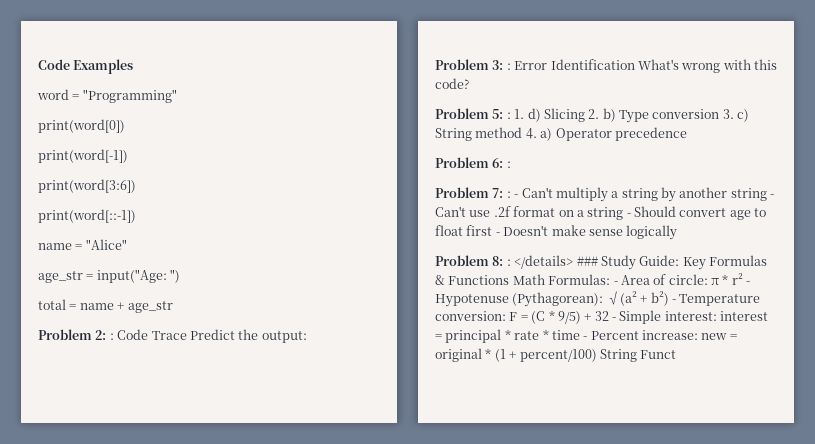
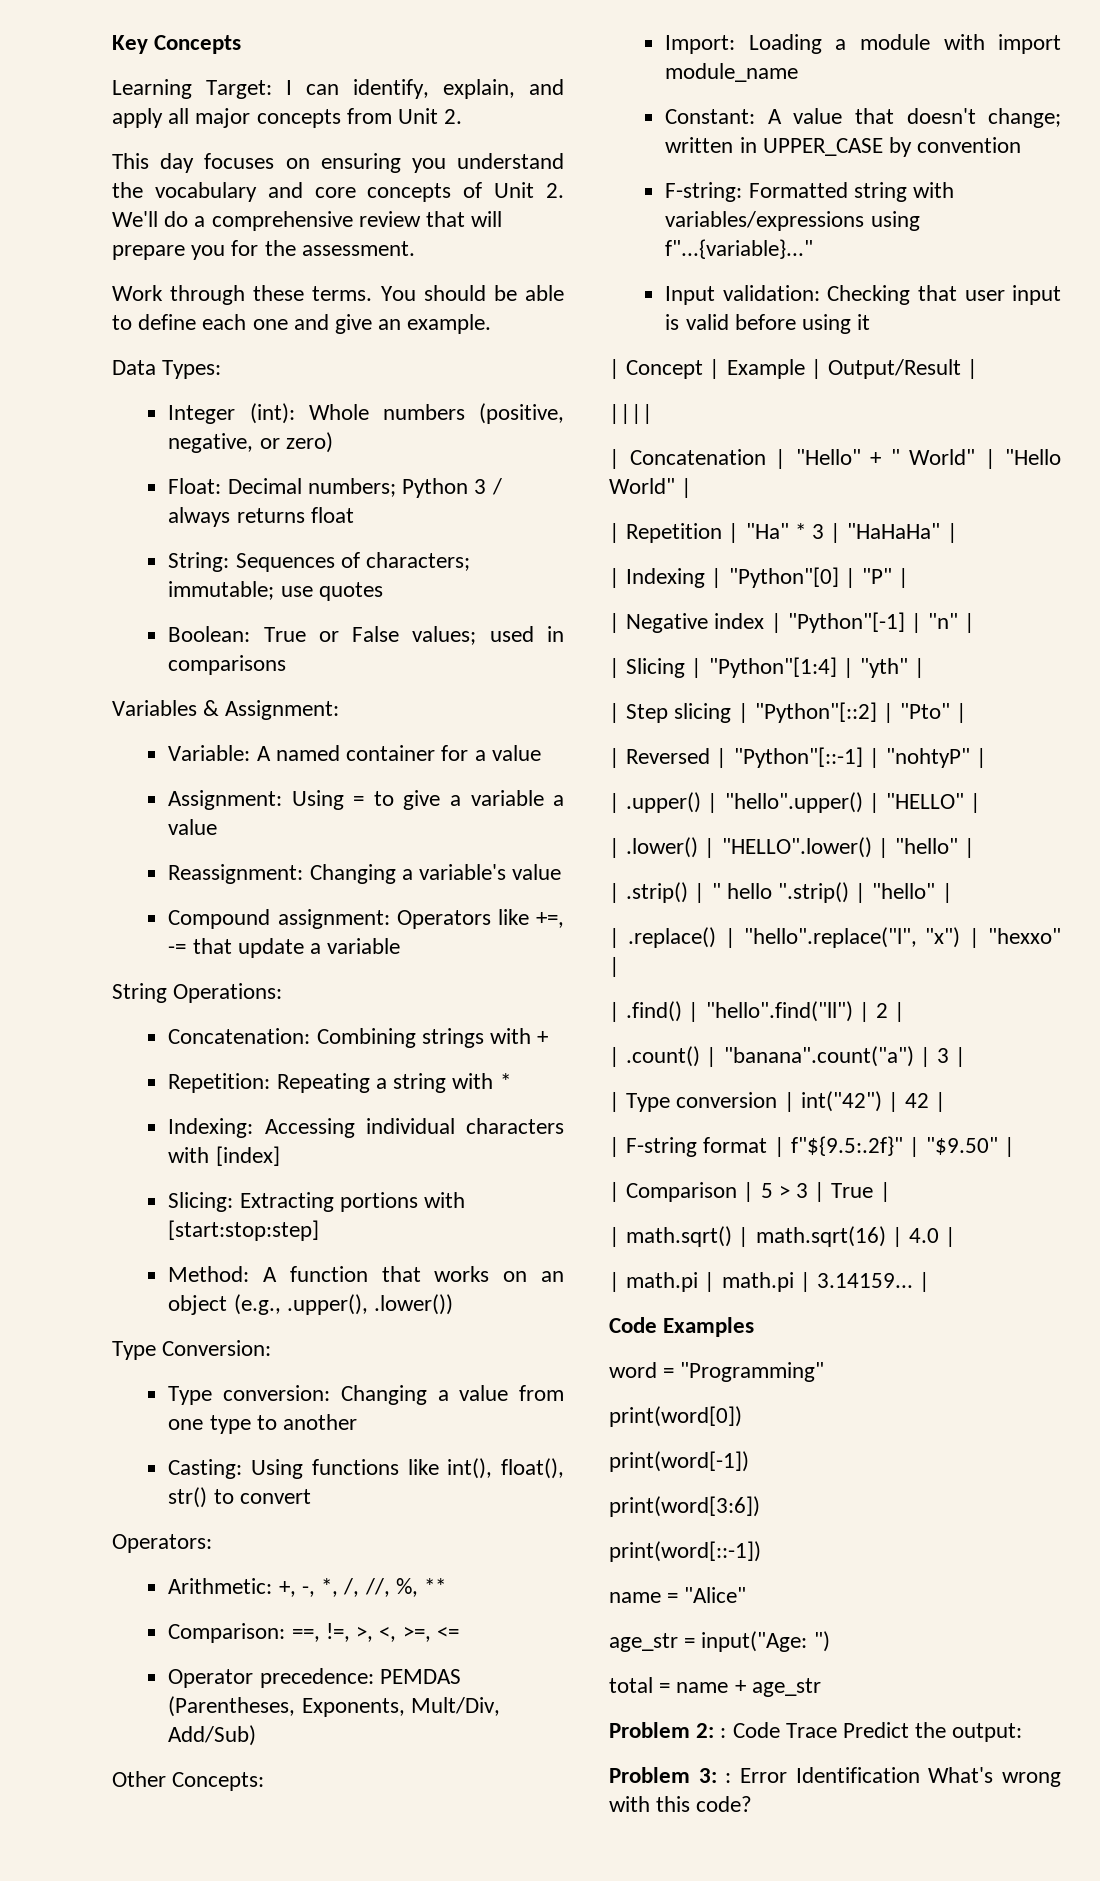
(38, 64) none -> [112,35,242,54] [112,79,564,99] [112,108,463,128] [112,153,564,173] [112,182,564,202] [112,211,503,231] [112,240,415,260] [112,285,565,305] [112,314,492,334] [112,360,222,379] [168,403,564,424] [168,432,333,453] [168,478,502,498] [168,507,354,527] [168,552,471,572] [168,581,383,601] [168,626,564,645] [168,655,287,675] [112,700,340,720] [168,745,541,761] [168,790,564,810] [168,819,218,835] [168,864,562,884] [168,909,564,929] [168,938,401,958] [112,983,283,1003] [168,1028,549,1048] [168,1073,511,1093] [168,1118,564,1138] [168,1146,280,1166] [168,1192,466,1212] [168,1220,320,1241] [168,1266,564,1282] [168,1294,454,1315] [112,1340,272,1360] [168,1385,565,1405] [168,1414,358,1434] [168,1458,565,1479] [168,1487,311,1508] [112,1534,212,1553] [168,1578,446,1597] [168,1623,459,1643] [168,1668,461,1688] [168,1696,500,1717] [168,1725,257,1746] [112,1771,265,1791] [665,34,1061,54] [665,63,799,82] [665,108,1061,128] [665,137,1022,157] [665,182,955,202] [665,211,920,231] [665,239,814,259] [665,285,1061,305] [665,314,871,334] [609,359,979,379] [609,404,653,424] [609,449,1061,469] [609,478,693,498] [609,523,958,543] [609,567,910,588] [609,612,976,633] [609,657,926,678] [609,702,968,723] [609,747,988,768] [609,792,982,813] [609,837,976,858] [609,882,953,903] [609,927,1061,948] [609,957,620,977] [609,1001,906,1022] [609,1046,967,1067] [609,1091,947,1112] [609,1136,1016,1157] [609,1182,891,1202] [609,1226,957,1247] [609,1272,931,1292] Key Concepts // Learning Target: I can identify, explain, and apply all major concepts from Unit 2. // This day focuses on ensuring you understand the vocabulary and core concepts of Unit 2. We'll do a comprehensive review that will prepare you for the assessment. // Work through these terms. You should be able to define each one and give an example. // Data Types: // Integer (int): Whole numbers (positive, negative, or zero) // Float: Decimal numbers; Python 3 / always returns float // String: Sequences of characters; immutable; use quotes // Boolean: True or False values; used in comparisons // Variables & Assignment: // Variable: A named container for a value // Assignment: Using = to give a variable a value // Reassignment: Changing a variable's value // Compound assignment: Operators like +=, -= that update a variable // String Operations: // Concatenation: Combining strings with + // Repetition: Repeating a string with * // Indexing: Accessing individual characters with [index] // Slicing: Extracting portions with [start:stop:step] // Method: A function that works on an object (e.g., .upper(), .lower()) // Type Conversion: // Type conversion: Changing a value from one type to another // Casting: Using functions like int(), float(), str() to convert // Operators: // Arithmetic: +, -, *, /, //, %, ** // Comparison: ==, !=, >, <, >=, <= // Operator precedence: PEMDAS (Parentheses, Exponents, Mult/Div, Add/Sub) // Other Concepts: // Import: Loading a module with import module_name // Constant: A value that doesn't change; written in UPPER_CASE by convention // F-string: Formatted string with variables/expressions using f"...{variable}..." // Input validation: Checking that user input is valid before using it // | Concept | Example | Output/Result | // |||| // | Concatenation | "Hello" + " World" | "Hello World" | // | Repetition | "Ha" * 3 | "HaHaHa" | // | Indexing | "Python"[0] | "P" | // | Negative index | "Python"[-1] | "n" | // | Slicing | "Python"[1:4] | "yth" | // | Step slicing | "Python"[::2] | "Pto" | // | Reversed | "Python"[::-1] | "nohtyP" | // | .upper() | "hello".upper() | "HELLO" | // | .lower() | "HELLO".lower() | "hello" | // | .strip() | " hello ".strip() | "hello" | // | .replace() | "hello".replace("l", "x") | "hexxo" | // | .find() | "hello".find("ll") | 2 | // | .count() | "banana".count("a") | 3 | // | Type conversion | int("42") | 42 | // | F-string format | f"${9.5:.2f}" | "$9.50" | // | Comparison | 5 > 3 | True | // | math.sqrt() | math.sqrt(16) | 4.0 | // | math.pi | math.pi | 3.14159... | //
[435,108,750,123] [435,127,687,141] [435,157,511,168] [435,187,775,202] [435,206,767,220] [435,225,678,240] [435,255,767,270] [435,273,751,285] [435,291,761,307] [435,310,769,324] [435,329,737,343] [435,348,677,362] // Problem 5: : 1. d) Slicing 2. b) Type conversion 3. c) String method 4. a) Operator precedence // Problem 6: : // Problem 7: : - Can't multiply a string by another string - Can't use .2f format on a string - Should convert age to float first - Doesn't make sense logically // Problem 8: : </details> ### Study Guide: Key Formulas & Functions Math Formulas: - Area of circle: π * r² - Hypotenuse (Pythagorean): √(a² + b²) - Temperature conversion: F = (C * 9/5) + 32 - Simple interest: interest = principal * rate * time - Percent increase: new = original * (1 + percent/100) String Funct -> (753, 1804) none

